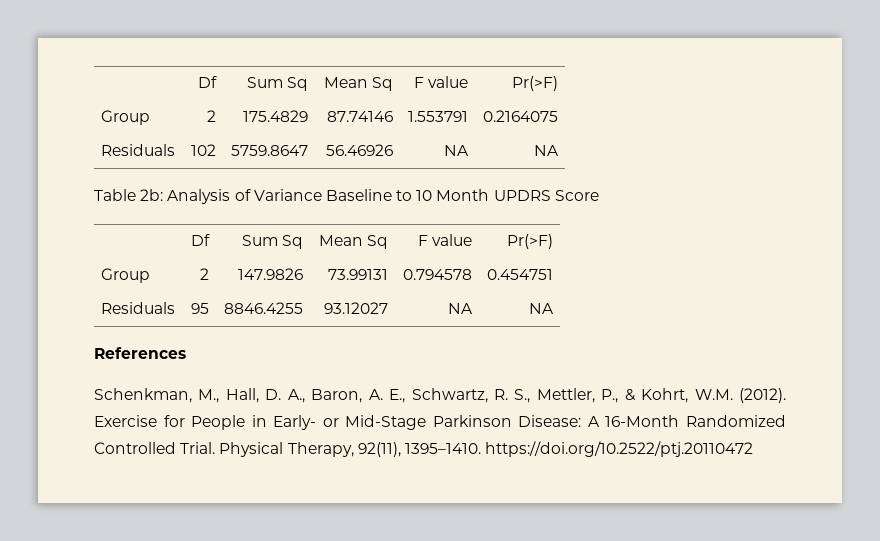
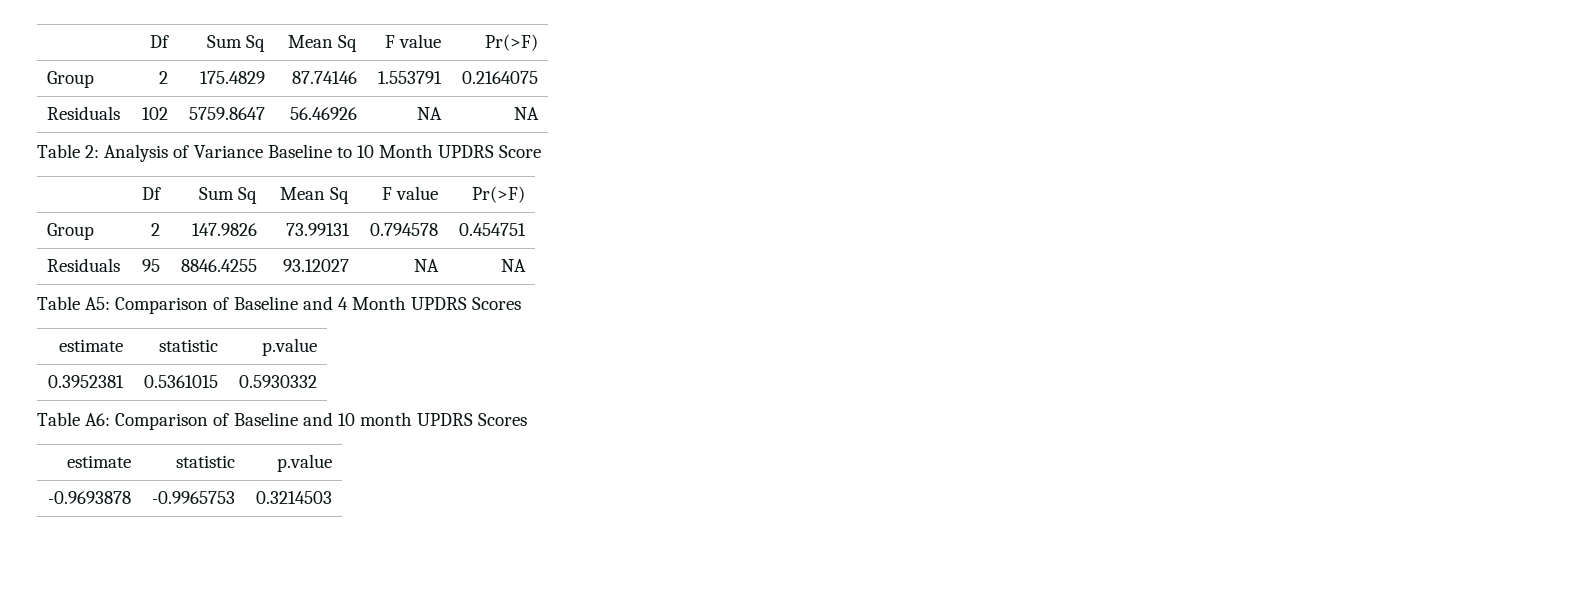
[140,189,164,201] 2b: -> [85,145,100,158] 2:
[94,347,186,359] [94,388,786,403] [94,415,787,430] [94,441,754,457] References // Schenkman, M., Hall, D. A., Baron, A. E., Schwartz, R. S., Mettler, P., & Kohrt, W.M. (2012). Exercise for People in Early- or Mid-Stage Parkinson Disease: A 16-Month Randomized Controlled Trial. Physical Therapy, 92(11), 1395–1410. https://doi.org/10.2522/ptj.20110472 -> [37,296,522,314] [59,339,124,352] [159,339,219,352] [262,338,318,356] [48,375,125,388] [144,375,219,388] [239,375,318,388] [37,412,528,430] [67,455,132,468] [176,455,236,468] [277,454,333,472] [48,491,132,504] [152,491,236,504] [256,491,333,504] Table A5: Comparison of Baseline and 4 Month UPDRS Scores // estimate | statistic | p.value // 0.3952381 | 0.5361015 | 0.5930332 // Table A6: Comparison of Baseline and 10 month UPDRS Scores // estimate | statistic | p.value // -0.9693878 | -0.9965753 | 0.3214503

